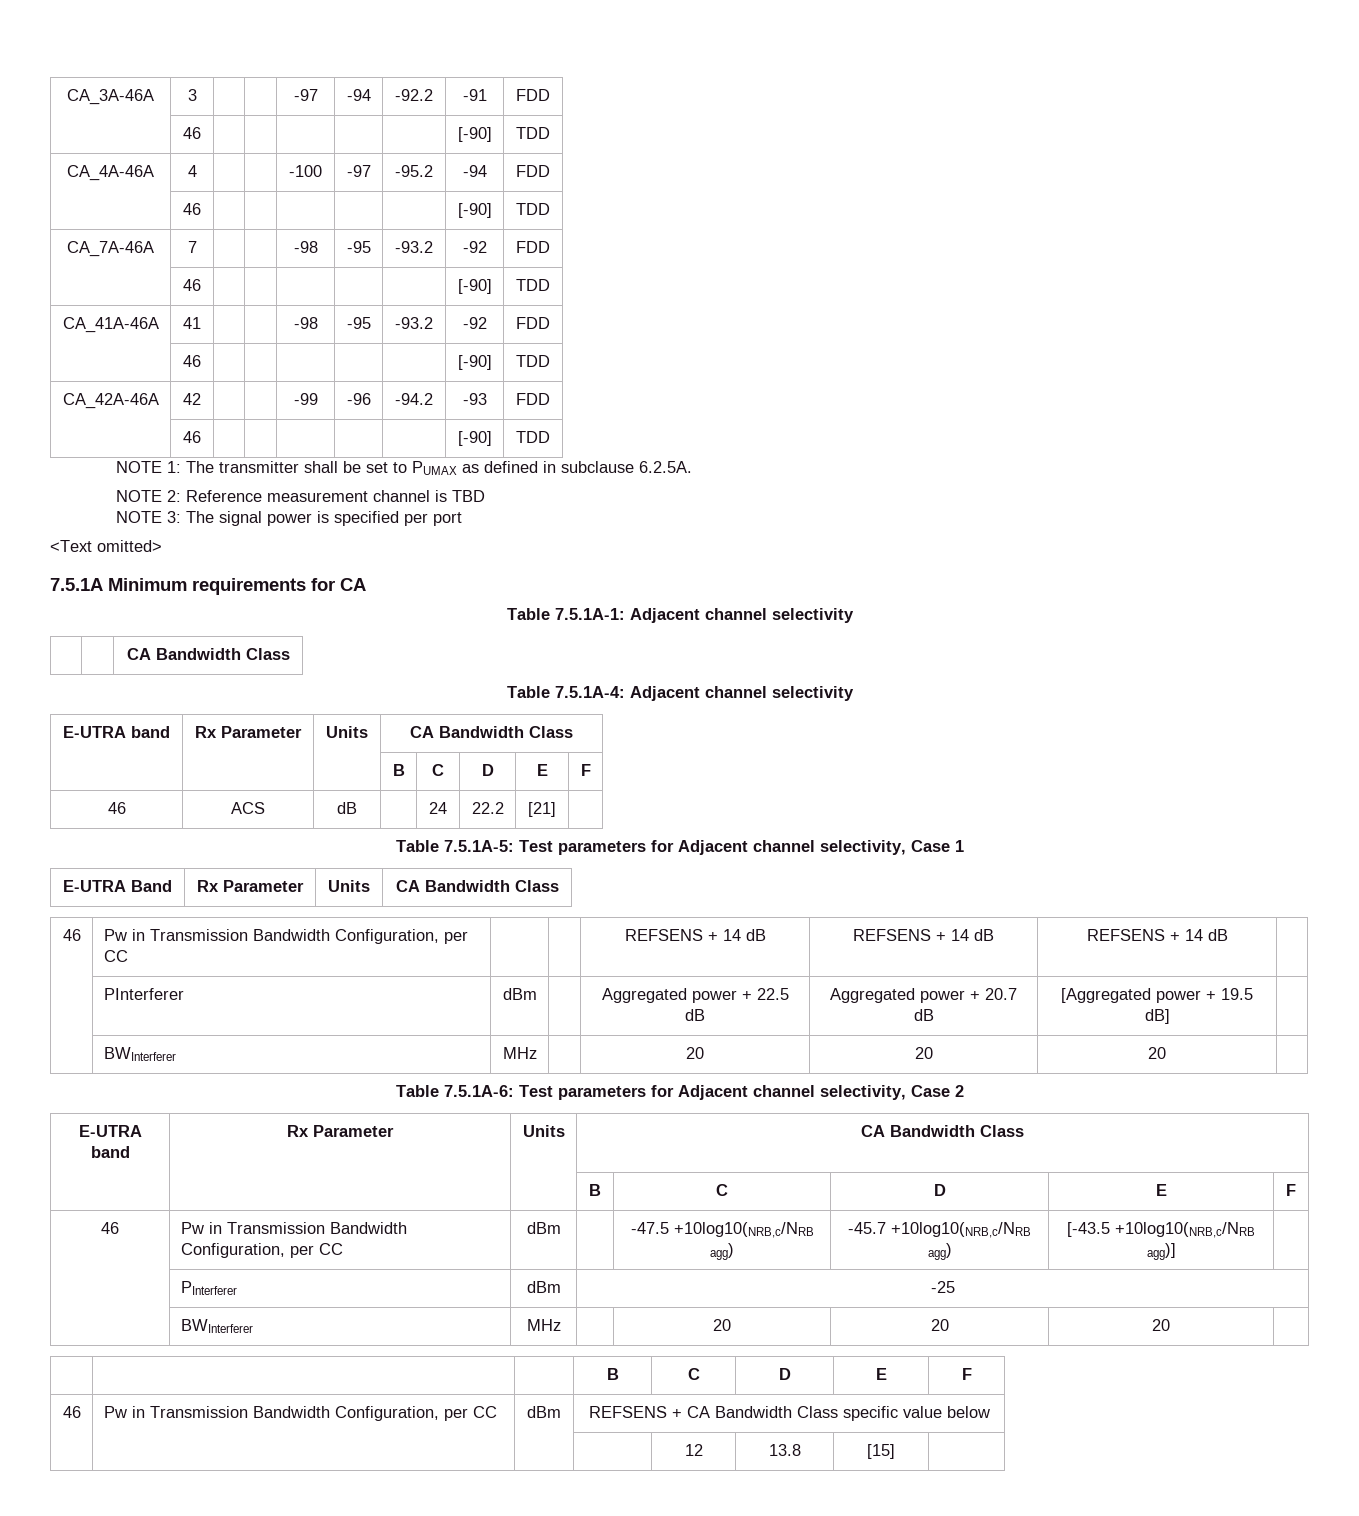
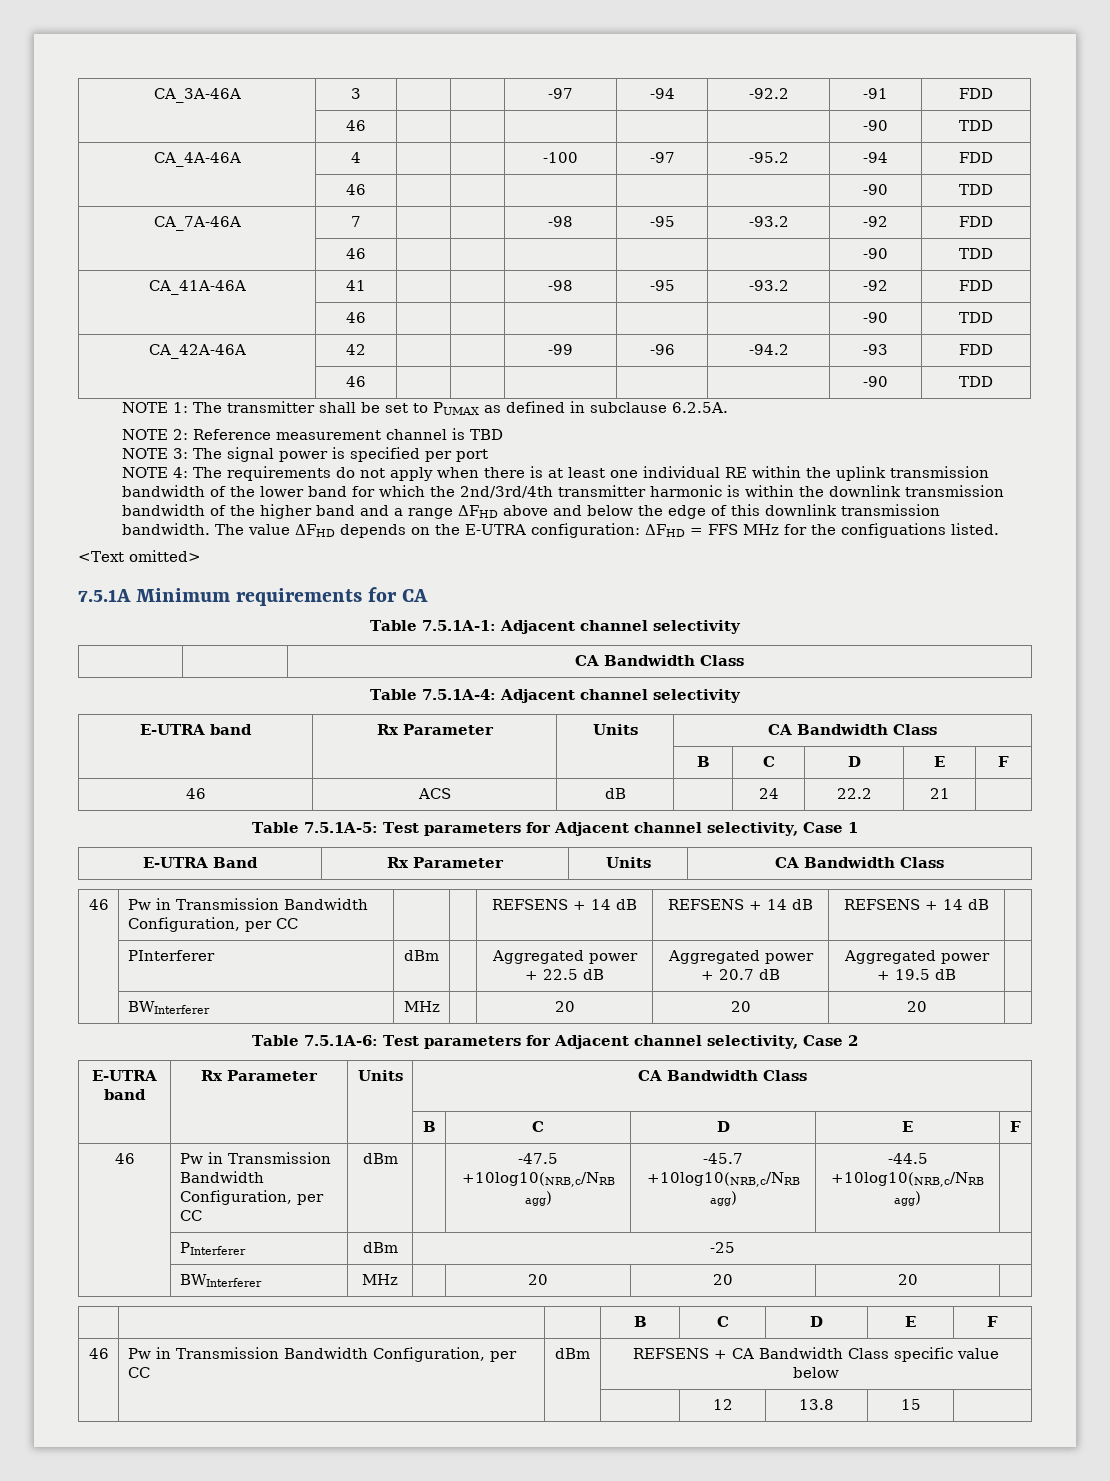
[457,127,492,142] [-90] -> [863,120,888,131] -90
[457,203,492,218] [-90] -> [863,184,888,195] -90
[457,279,492,294] [-90] -> [863,248,888,259] -90
[457,355,492,370] [-90] -> [863,312,888,323] -90
[457,431,492,446] [-90] -> [863,376,888,387] -90
(462, 519) none -> [122,466,990,481] [122,485,1005,498] [122,504,941,519] [122,523,1000,538] // NOTE 4: The requirements do not apply when there is at least one individual RE within the uplink transmission bandwidth of the lower band for which the 2nd/3rd/4th transmitter harmonic is within the downlink transmission bandwidth of the higher band and a range ΔFHD above and below the edge of this downlink transmission bandwidth. The value ΔFHD depends on the E-UTRA configuration: ΔFHD = FFS MHz for the configuations listed.
[528,802,556,817] [21] -> [929,788,950,799] 21
[1061,988,1151,1003] [Aggregated -> [843,950,936,964] Aggregated
[1144,1009,1170,1024] dB] -> [935,969,956,980] dB
[1067,1222,1255,1238] [1146,1243,1176,1260] [-43.5 +10log10(NRB,c/NRB agg)] -> [887,1153,928,1164] [831,1172,984,1187] [894,1191,921,1206] -44.5 +10log10(NRB,c/NRB agg)
[867,1444,895,1459] [15] -> [900,1399,921,1410] 15

